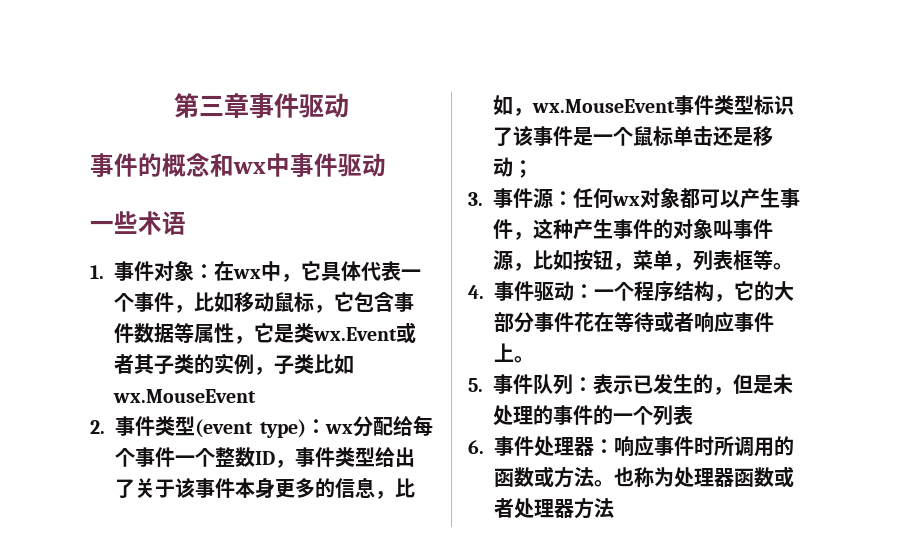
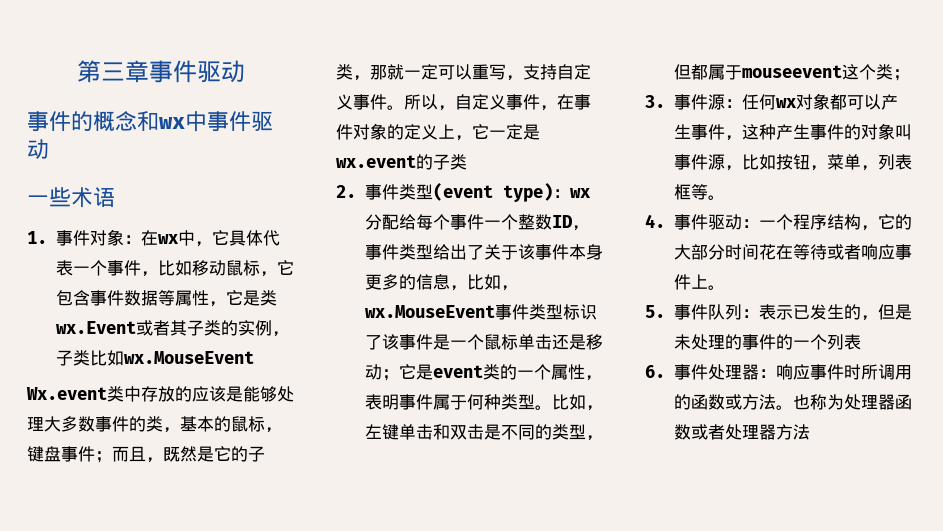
(256, 396) none -> [26,386,294,402] [27,416,282,433] [27,446,265,463] [336,64,591,81] [336,94,591,111] [336,123,540,141] [336,154,467,170] // Wx.event类中存放的应该是能够处理大多数事件的类，基本的鼠标，键盘事件；而且，既然是它的子类，那就一定可以重写，支持自定义事件。所以，自定义事件，在事件对象的定义上，它一定是wx.event的子类
(533, 169) none -> [398,364,602,381] [364,394,603,411] [364,424,603,441] [673,64,910,81] 它是event类的一个属性，表明事件属于何种类型。比如，左键单击和双击是不同的类型，但都属于mouseevent这个类；
[534,312,574,332] 事件 -> [724,244,759,260] 时间

